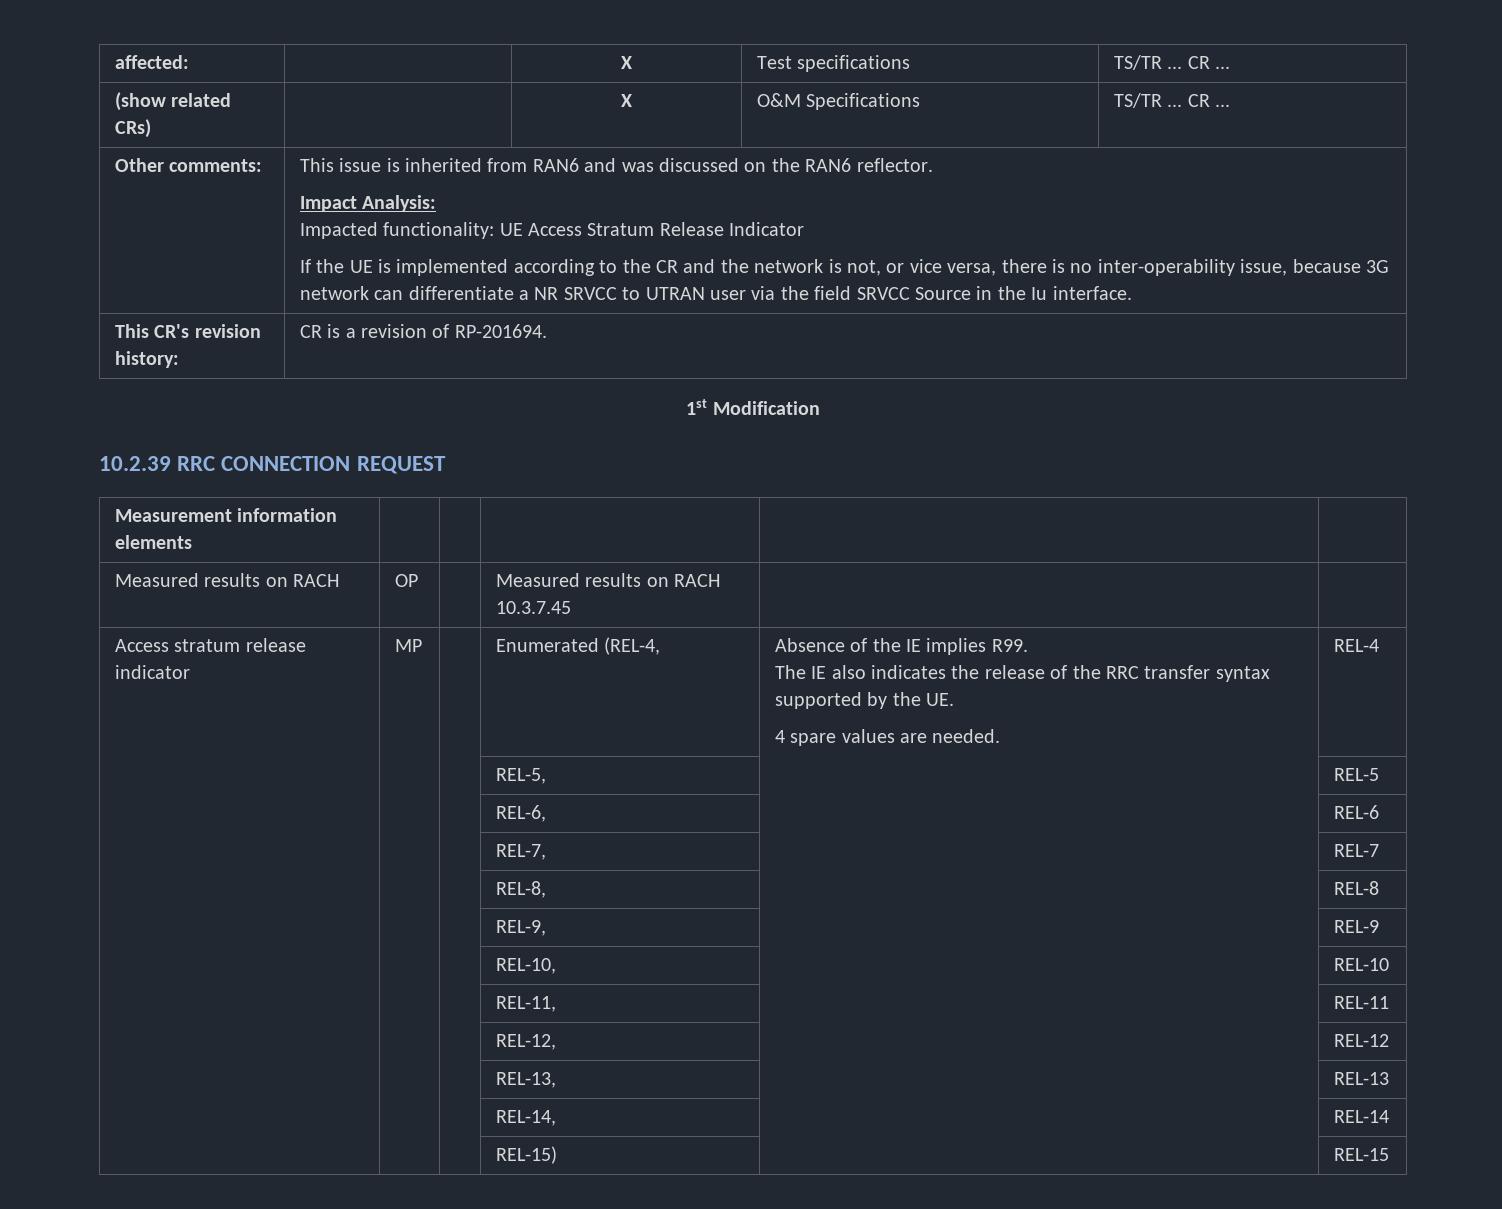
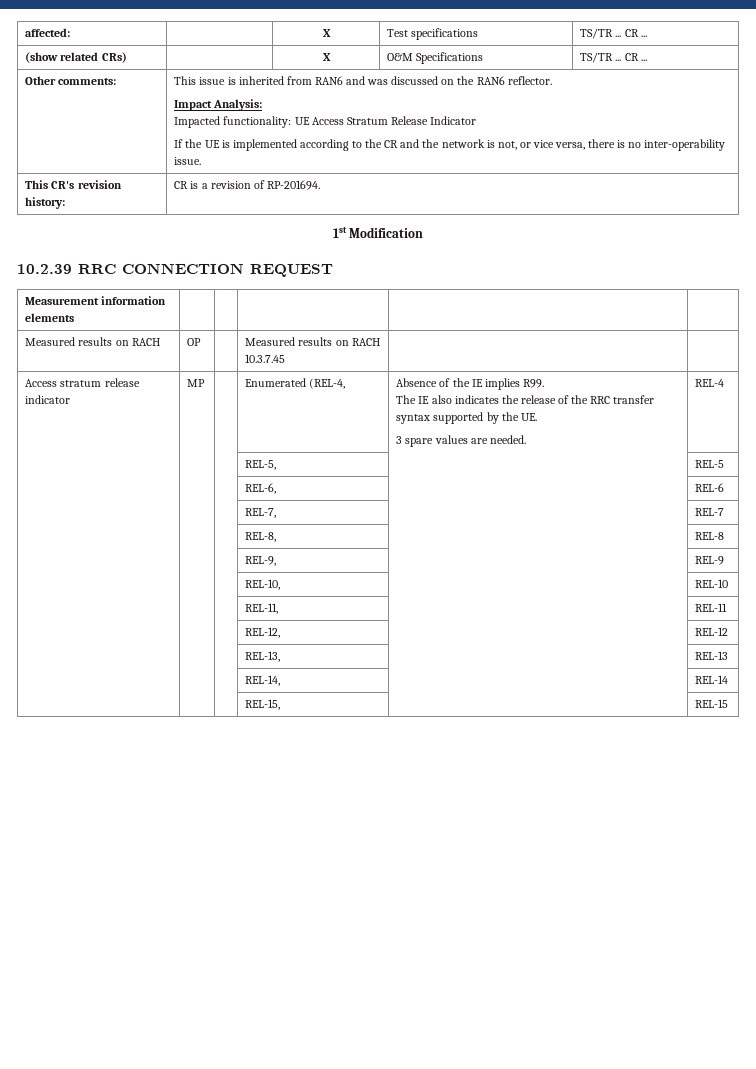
[1240,259,1390,276] [299,286,1132,300] issue, because 3G network can differentiate a NR SRVCC to UTRAN user via the field SRVCC Source in the Iu interface. -> [174,157,202,165] issue.
[774,730,785,743] 4 -> [396,436,403,444] 3
[495,1146,557,1164] REL-15) -> [245,699,281,710] REL-15,

